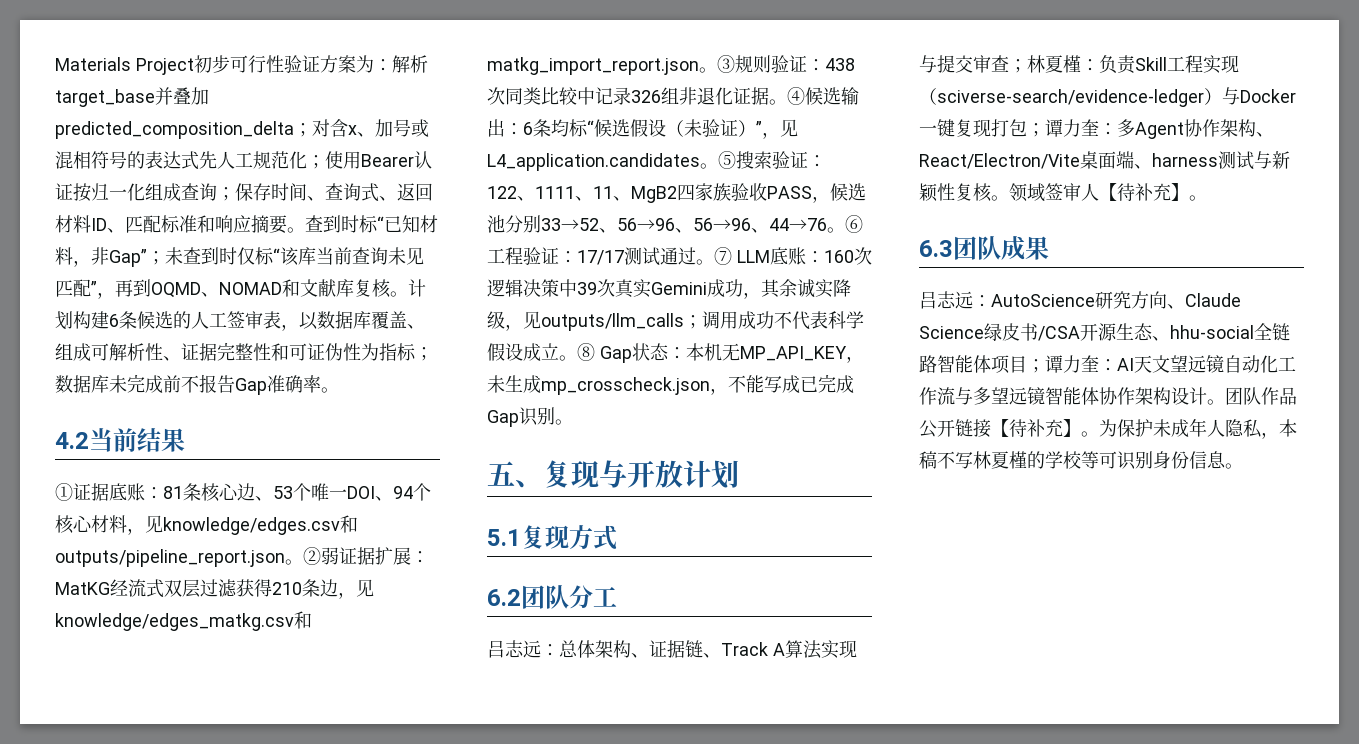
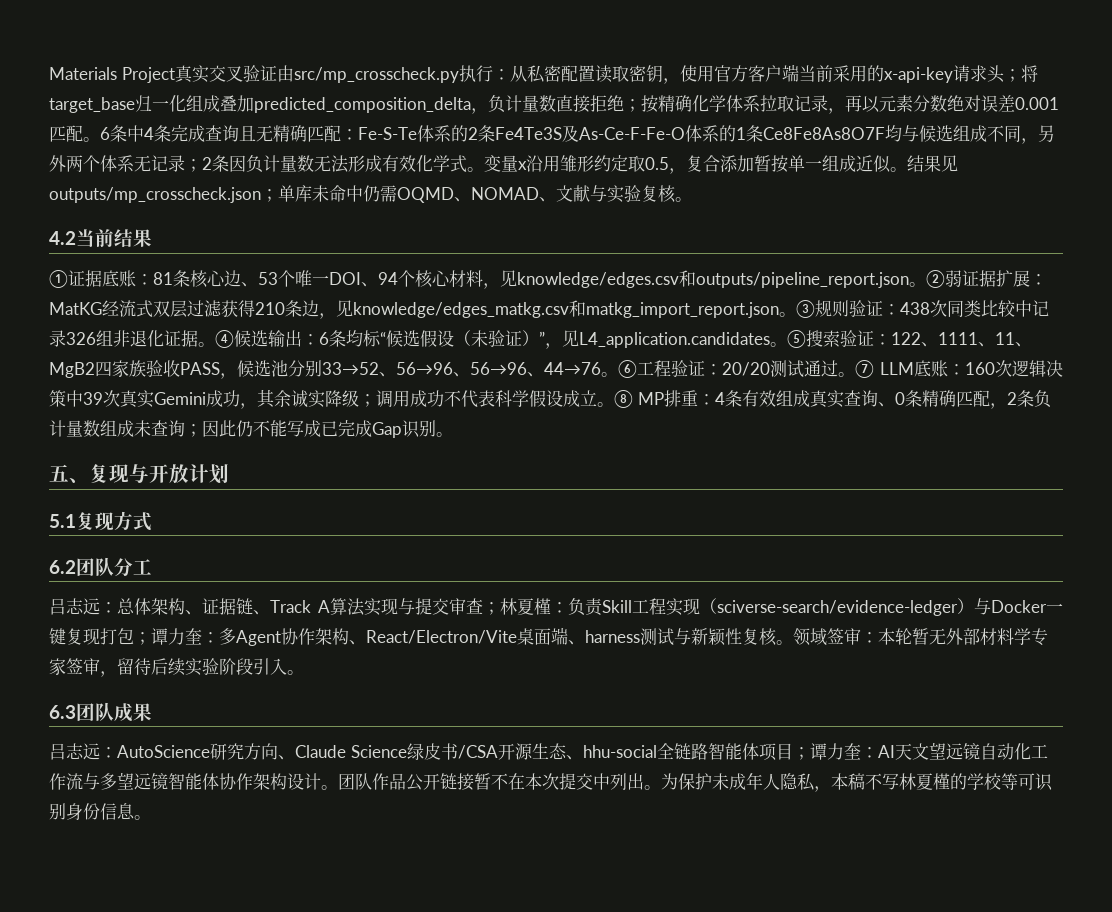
[193,55,428,73] [55,87,209,107] [55,119,429,139] [55,151,432,170] [55,183,433,202] [55,215,438,234] [55,247,424,267] [55,279,426,299] [55,311,425,331] [55,342,433,361] [55,374,321,395] 初步可行性验证方案为：解析target_base并叠加predicted_composition_delta；对含x、加号或混相符号的表达式先人工规范化；使用Bearer认证按归一化组成查询；保存时间、查询式、返回材料ID、匹配标准和响应摘要。查到时标“已知材料，非Gap”；未查到时仅标“该库当前查询未见匹配”，再到OQMD、NOMAD和文献库复核。计划构建6条候选的人工签审表，以数据库覆盖、组成可解析性、证据完整性和可证伪性为指标；数据库未完成前不报告Gap准确率 -> [174,64,1038,84] [49,95,1059,114] [49,125,1055,144] [49,155,958,174] [49,185,676,203] 真实交叉验证由src/mp_crosscheck.py执行：从私密配置读取密钥，使用官方客户端当前采用的x-api-key请求头；将target_base归一化组成叠加predicted_composition_delta，负计量数直接拒绝；按精确化学体系拉取记录，再以元素分数绝对误差0.001匹配。6条中4条完成查询且无精确匹配：Fe-S-Te体系的2条Fe4Te3S及As-Ce-F-Fe-O体系的1条Ce8Fe8As8O7F均与候选组成不同，另外两个体系无记录；2条因负计量数无法形成有效化学式。变量x沿用雏形约定取0.5，复合添加暂按单一组成近似。结果见outputs/mp_crosscheck.json；单库未命中仍需OQMD、NOMAD、文献与实验复核
[577,250,624,265] 17/17 -> [722,362,770,376] 20/20
[505,311,684,331] ，见outputs/llm_calls -> (359, 398) none
[599,343,864,363] [487,375,728,395] Gap状态：本机无MP_API_KEY，未生成mp_crosscheck.json， -> [637,390,1051,409] [49,420,253,437] MP排重：4条有效组成真实查询、0条精确匹配，2条负计量数组成未查询；因此仍
[1081,183,1189,201] 人【待补充】 -> [861,628,1048,646] [49,658,287,677] ：本轮暂无外部材料学专家签审，留待后续实验阶段引入
[991,419,1081,437] 【待补充】 -> [474,773,644,790] 暂不在本次提交中列出

